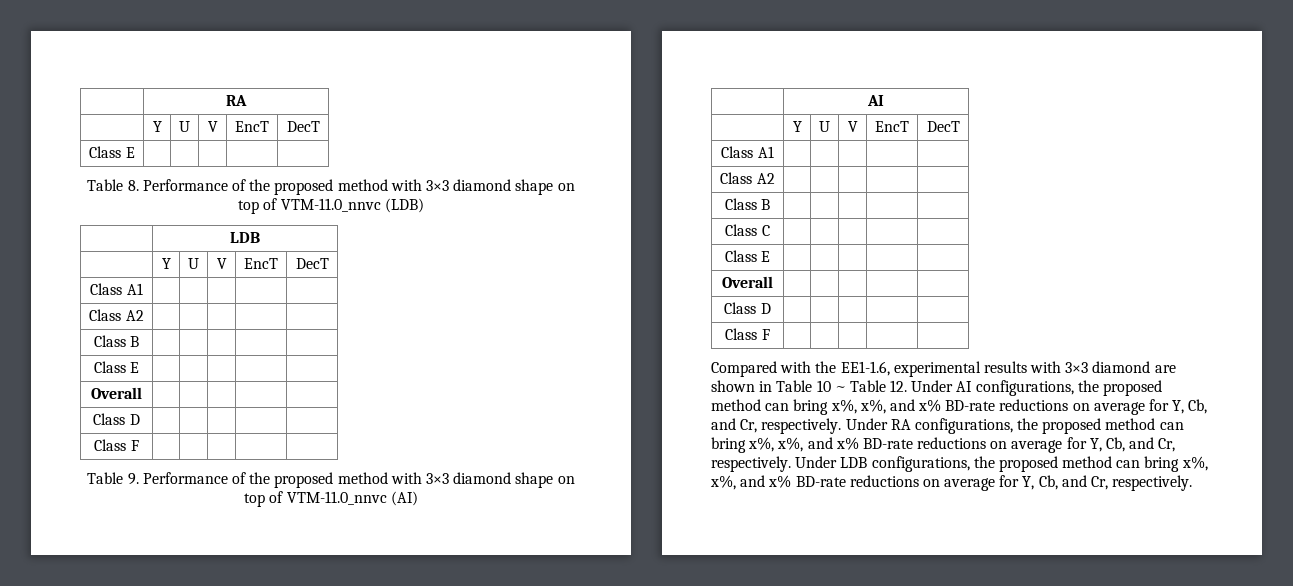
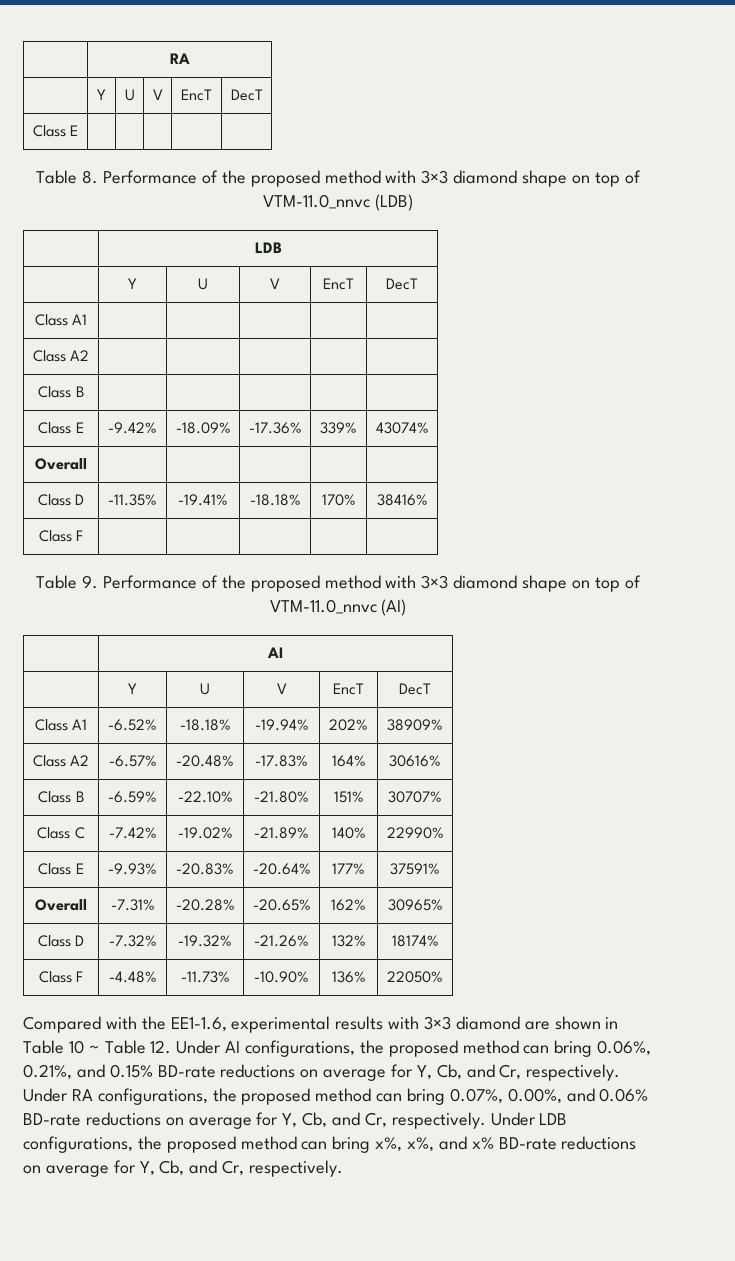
[91,387,142,399] [93,413,140,425] | | | | // Overall | | | | | // Class D | | | | | -> [108,422,157,434] [175,422,231,434] [248,422,302,434] [320,422,357,434] [375,422,429,434] [35,458,87,470] [37,494,85,506] [108,494,157,506] [178,494,228,506] [249,494,301,506] [321,494,356,506] [376,494,428,506] -9.42% | -18.09% | -17.36% | 339% | 43074% // Overall | | | | | // Class D | -11.35% | -19.41% | -18.18% | 170% | 38416%
[720,172,775,184] [724,198,771,210] [725,224,770,236] [724,250,771,262] [722,276,773,288] [724,302,771,314] [725,328,770,340] | | | | // Class A2 | | | | | // Class B | | | | | // Class C | | | | | // Class E | | | | | // Overall | | | | | // Class D | | | | | // Class F | | | | | -> [108,719,157,731] [179,719,231,731] [254,719,309,731] [329,719,368,731] [387,719,443,731] [32,755,90,767] [108,755,157,767] [176,755,234,767] [255,755,308,767] [331,755,366,767] [389,755,441,767] [38,791,84,803] [108,791,157,803] [177,791,233,803] [254,791,309,803] [333,791,364,803] [388,791,442,803] [37,827,85,839] [108,827,157,839] [177,827,233,839] [254,827,309,839] [331,827,366,839] [386,827,444,839] [38,863,84,875] [108,863,157,875] [176,863,234,875] [252,863,311,875] [332,863,365,874] [390,863,440,875] [35,899,87,911] [110,899,155,911] [175,899,235,911] [252,899,311,911] [331,899,366,911] [387,899,443,911] [37,935,85,947] [108,935,157,947] [178,935,232,947] [254,935,309,947] [331,935,366,947] [391,935,439,947] [38,971,84,983] [108,971,157,983] [180,971,230,983] [254,971,309,983] [331,971,366,983] [387,971,443,983] -6.52% | -18.18% | -19.94% | 202% | 38909% // Class A2 | -6.57% | -20.48% | -17.83% | 164% | 30616% // Class B | -6.59% | -22.10% | -21.80% | 151% | 30707% // Class C | -7.42% | -19.02% | -21.89% | 140% | 22990% // Class E | -9.93% | -20.83% | -20.64% | 177% | 37591% // Overall | -7.31% | -20.28% | -20.65% | 162% | 30965% // Class D | -7.32% | -19.32% | -21.26% | 132% | 18174% // Class F | -4.48% | -11.73% | -10.90% | 136% | 22050%
[830,399,942,414] x%, x%, and x% -> [597,1040,652,1056] [23,1064,153,1080] 0.06%, 0.21%, and 0.15%
[748,437,859,452] x%, x%, and x% -> [449,1088,649,1104] 0.07%, 0.00%, and 0.06%

